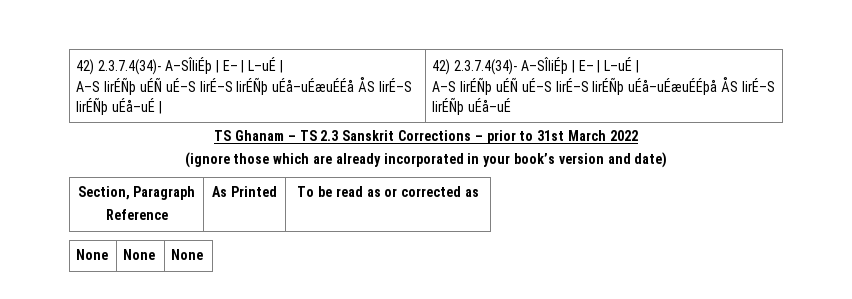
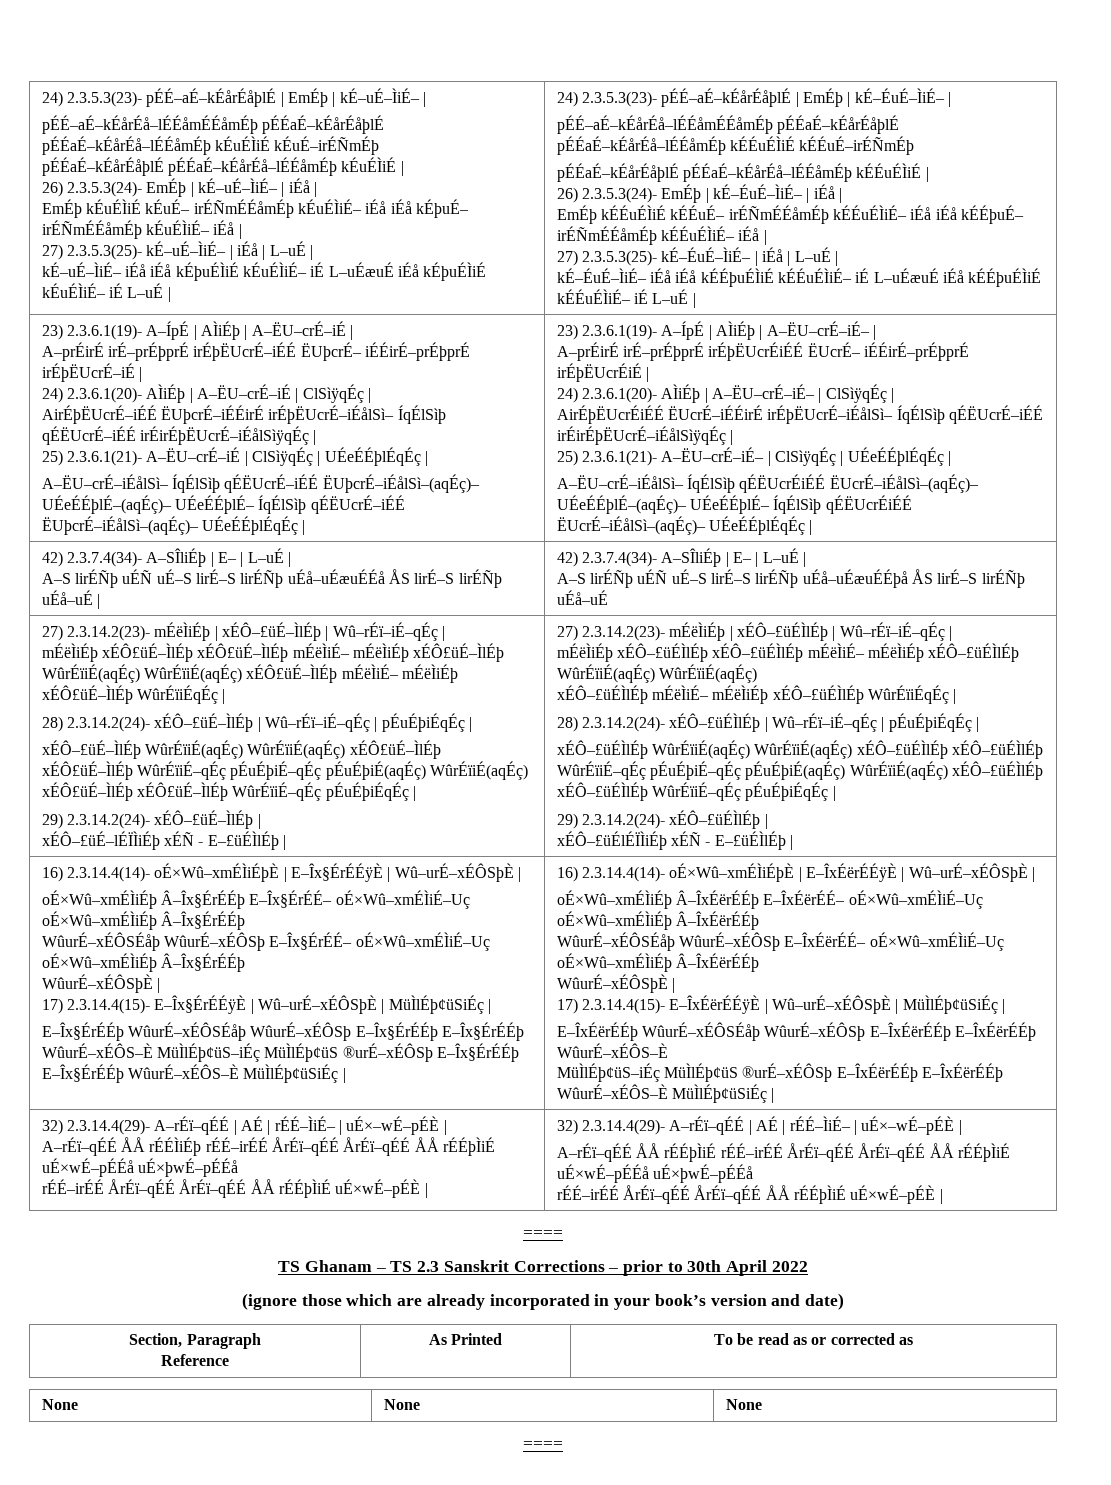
(76, 67) none -> [41,88,426,107] [41,115,385,134] [41,136,380,155] [41,157,404,176] [41,178,317,197] [41,199,469,218] [41,220,242,239] [41,241,313,260] [41,262,487,281] [41,283,171,302] [556,88,951,107] [556,115,900,134] [556,136,915,155] [556,163,929,182] [556,184,842,203] [556,205,1024,224] [556,226,767,245] [556,247,838,266] [556,268,1042,287] [556,289,696,308] [41,321,353,340] [41,342,470,361] [41,363,143,382] [41,384,371,403] [41,405,446,424] [41,426,317,445] [41,447,428,466] [41,474,480,493] [41,495,405,514] [41,516,306,535] [556,321,876,340] [556,342,969,361] [556,363,650,382] [556,384,894,403] [556,405,1043,424] [556,426,734,445] [556,447,951,466] [556,474,979,493] [556,495,912,514] [556,516,813,535] 24) 2.3.5.3(23)- pÉÉ–aÉ–kÉårÉåþlÉ | EmÉþ | kÉ–uÉ–ÌiÉ– | // pÉÉ–aÉ–kÉårÉå–lÉÉåmÉÉåmÉþ pÉÉaÉ–kÉårÉåþlÉ pÉÉaÉ–kÉårÉå–lÉÉåmÉþ kÉuÉÌiÉ kÉuÉ–irÉÑmÉþ // pÉÉaÉ–kÉårÉåþlÉ pÉÉaÉ–kÉårÉå–lÉÉåmÉþ kÉuÉÌiÉ | // 26) 2.3.5.3(24)- EmÉþ | kÉ–uÉ–ÌiÉ– | iÉå | // EmÉþ kÉuÉÌiÉ kÉuÉ– irÉÑmÉÉåmÉþ kÉuÉÌiÉ– iÉå iÉå kÉþuÉ– irÉÑmÉÉåmÉþ kÉuÉÌiÉ– iÉå | // 27) 2.3.5.3(25)- kÉ–uÉ–ÌiÉ– | iÉå | L–uÉ | // kÉ–uÉ–ÌiÉ– iÉå iÉå kÉþuÉÌiÉ kÉuÉÌiÉ– iÉ L–uÉæuÉ iÉå kÉþuÉÌiÉ kÉuÉÌiÉ– iÉ L–uÉ | | 24) 2.3.5.3(23)- pÉÉ–aÉ–kÉårÉåþlÉ | EmÉþ | kÉ–ÉuÉ–ÌiÉ– | // pÉÉ–aÉ–kÉårÉå–lÉÉåmÉÉåmÉþ pÉÉaÉ–kÉårÉåþlÉ pÉÉaÉ–kÉårÉå–lÉÉåmÉþ kÉÉuÉÌiÉ kÉÉuÉ–irÉÑmÉþ // pÉÉaÉ–kÉårÉåþlÉ pÉÉaÉ–kÉårÉå–lÉÉåmÉþ kÉÉuÉÌiÉ | // 26) 2.3.5.3(24)- EmÉþ | kÉ–ÉuÉ–ÌiÉ– | iÉå | // EmÉþ kÉÉuÉÌiÉ kÉÉuÉ– irÉÑmÉÉåmÉþ kÉÉuÉÌiÉ– iÉå iÉå kÉÉþuÉ– irÉÑmÉÉåmÉþ kÉÉuÉÌiÉ– iÉå | // 27) 2.3.5.3(25)- kÉ–ÉuÉ–ÌiÉ– | iÉå | L–uÉ | // kÉ–ÉuÉ–ÌiÉ– iÉå iÉå kÉÉþuÉÌiÉ kÉÉuÉÌiÉ– iÉ L–uÉæuÉ iÉå kÉÉþuÉÌiÉ kÉÉuÉÌiÉ– iÉ L–uÉ | // 23) 2.3.6.1(19)- A–ÍpÉ | AÌiÉþ | A–ËU–crÉ–iÉ | // A–prÉirÉ irÉ–prÉþprÉ irÉþËUcrÉ–iÉÉ ËUþcrÉ– iÉÉirÉ–prÉþprÉ irÉþËUcrÉ–iÉ | // 24) 2.3.6.1(20)- AÌiÉþ | A–ËU–crÉ–iÉ | ClSìÿqÉç | // AirÉþËUcrÉ–iÉÉ ËUþcrÉ–iÉÉirÉ irÉþËUcrÉ–iÉålSì– ÍqÉlSìþ qÉËUcrÉ–iÉÉ irÉirÉþËUcrÉ–iÉålSìÿqÉç | // 25) 2.3.6.1(21)- A–ËU–crÉ–iÉ | ClSìÿqÉç | UÉeÉÉþlÉqÉç | // A–ËU–crÉ–iÉålSì– ÍqÉlSìþ qÉËUcrÉ–iÉÉ ËUþcrÉ–iÉålSì–(aqÉç)– UÉeÉÉþlÉ–(aqÉç)– UÉeÉÉþlÉ– ÍqÉlSìþ qÉËUcrÉ–iÉÉ ËUþcrÉ–iÉålSì–(aqÉç)– UÉeÉÉþlÉqÉç | | 23) 2.3.6.1(19)- A–ÍpÉ | AÌiÉþ | A–ËU–crÉ–iÉ– | // A–prÉirÉ irÉ–prÉþprÉ irÉþËUcrÉiÉÉ ËUcrÉ– iÉÉirÉ–prÉþprÉ irÉþËUcrÉiÉ | // 24) 2.3.6.1(20)- AÌiÉþ | A–ËU–crÉ–iÉ– | ClSìÿqÉç | // AirÉþËUcrÉiÉÉ ËUcrÉ–iÉÉirÉ irÉþËUcrÉ–iÉålSì– ÍqÉlSìþ qÉËUcrÉ–iÉÉ irÉirÉþËUcrÉ–iÉålSìÿqÉç | // 25) 2.3.6.1(21)- A–ËU–crÉ–iÉ– | ClSìÿqÉç | UÉeÉÉþlÉqÉç | // A–ËU–crÉ–iÉålSì– ÍqÉlSìþ qÉËUcrÉiÉÉ ËUcrÉ–iÉålSì–(aqÉç)– UÉeÉÉþlÉ–(aqÉç)– UÉeÉÉþlÉ– ÍqÉlSìþ qÉËUcrÉiÉÉ ËUcrÉ–iÉålSì–(aqÉç)– UÉeÉÉþlÉqÉç | //
(512, 105) none -> [41,622,445,641] [41,643,505,662] [41,664,458,683] [41,685,226,704] [41,713,472,732] [41,740,441,759] [41,761,528,780] [41,782,416,801] [41,810,261,829] [41,831,286,850] [556,622,952,641] [556,643,1020,662] [556,664,758,683] [556,685,957,704] [556,713,979,732] [556,740,1043,759] [556,761,1043,780] [556,782,836,801] [556,810,768,829] [556,831,793,850] [41,863,521,882] [41,890,470,909] [41,911,246,930] [41,932,490,951] [41,953,246,972] [41,974,161,993] [41,995,491,1014] [41,1022,524,1041] [41,1043,519,1062] [41,1064,346,1083] [556,863,1035,882] [556,890,983,909] [556,911,760,930] [556,932,1004,951] [556,953,760,972] [556,974,676,993] [556,995,1005,1014] [556,1022,1036,1041] [556,1043,668,1058] [556,1063,1003,1082] [556,1084,775,1103] [41,1116,447,1135] [41,1137,495,1156] [41,1158,239,1177] [41,1179,428,1198] [556,1116,962,1135] [556,1143,1010,1162] [556,1164,754,1183] [556,1185,943,1204] [523,1230,563,1238] // 27) 2.3.14.2(23)- mÉëÌiÉþ | xÉÔ–£üÉ–ÌlÉþ | Wû–rÉï–iÉ–qÉç | // mÉëÌiÉþ xÉÔ£üÉ–ÌlÉþ xÉÔ£üÉ–ÌlÉþ mÉëÌiÉ– mÉëÌiÉþ xÉÔ£üÉ–ÌlÉþ WûrÉïiÉ(aqÉç) WûrÉïiÉ(aqÉç) xÉÔ£üÉ–ÌlÉþ mÉëÌiÉ– mÉëÌiÉþ xÉÔ£üÉ–ÌlÉþ WûrÉïiÉqÉç | // 28) 2.3.14.2(24)- xÉÔ–£üÉ–ÌlÉþ | Wû–rÉï–iÉ–qÉç | pÉuÉþiÉqÉç | // xÉÔ–£üÉ–ÌlÉþ WûrÉïiÉ(aqÉç) WûrÉïiÉ(aqÉç) xÉÔ£üÉ–ÌlÉþ xÉÔ£üÉ–ÌlÉþ WûrÉïiÉ–qÉç pÉuÉþiÉ–qÉç pÉuÉþiÉ(aqÉç) WûrÉïiÉ(aqÉç) xÉÔ£üÉ–ÌlÉþ xÉÔ£üÉ–ÌlÉþ WûrÉïiÉ–qÉç pÉuÉþiÉqÉç | // 29) 2.3.14.2(24)- xÉÔ–£üÉ–ÌlÉþ | // xÉÔ–£üÉ–lÉÏÌiÉþ xÉÑ - E–£üÉÌlÉþ | | 27) 2.3.14.2(23)- mÉëÌiÉþ | xÉÔ–£üÉÌlÉþ | Wû–rÉï–iÉ–qÉç | // mÉëÌiÉþ xÉÔ–£üÉÌlÉþ xÉÔ–£üÉÌlÉþ mÉëÌiÉ– mÉëÌiÉþ xÉÔ–£üÉÌlÉþ WûrÉïiÉ(aqÉç) WûrÉïiÉ(aqÉç) // xÉÔ–£üÉÌlÉþ mÉëÌiÉ– mÉëÌiÉþ xÉÔ–£üÉÌlÉþ WûrÉïiÉqÉç | // 28) 2.3.14.2(24)- xÉÔ–£üÉÌlÉþ | Wû–rÉï–iÉ–qÉç | pÉuÉþiÉqÉç | // xÉÔ–£üÉÌlÉþ WûrÉïiÉ(aqÉç) WûrÉïiÉ(aqÉç) xÉÔ–£üÉÌlÉþ xÉÔ–£üÉÌlÉþ WûrÉïiÉ–qÉç pÉuÉþiÉ–qÉç pÉuÉþiÉ(aqÉç) WûrÉïiÉ(aqÉç) xÉÔ–£üÉÌlÉþ xÉÔ–£üÉÌlÉþ WûrÉïiÉ–qÉç pÉuÉþiÉqÉç | // 29) 2.3.14.2(24)- xÉÔ–£üÉÌlÉþ | // xÉÔ–£üÉlÉÏÌiÉþ xÉÑ - E–£üÉÌlÉþ | // 16) 2.3.14.4(14)- oÉ×Wû–xmÉÌiÉþÈ | E–Îx§ÉrÉÉÿÈ | Wû–urÉ–xÉÔSþÈ | // oÉ×Wû–xmÉÌiÉþ Â–Îx§ÉrÉÉþ E–Îx§ÉrÉÉ– oÉ×Wû–xmÉÌiÉ–Uç oÉ×Wû–xmÉÌiÉþ Â–Îx§ÉrÉÉþ // WûurÉ–xÉÔSÉåþ WûurÉ–xÉÔSþ E–Îx§ÉrÉÉ– oÉ×Wû–xmÉÌiÉ–Uç oÉ×Wû–xmÉÌiÉþ Â–Îx§ÉrÉÉþ // WûurÉ–xÉÔSþÈ | // 17) 2.3.14.4(15)- E–Îx§ÉrÉÉÿÈ | Wû–urÉ–xÉÔSþÈ | MüÌlÉþ¢üSiÉç | // E–Îx§ÉrÉÉþ WûurÉ–xÉÔSÉåþ WûurÉ–xÉÔSþ E–Îx§ÉrÉÉþ E–Îx§ÉrÉÉþ WûurÉ–xÉÔS–È MüÌlÉþ¢üS–iÉç MüÌlÉþ¢üS ®urÉ–xÉÔSþ E–Îx§ÉrÉÉþ E–Îx§ÉrÉÉþ WûurÉ–xÉÔS–È MüÌlÉþ¢üSiÉç | | 16) 2.3.14.4(14)- oÉ×Wû–xmÉÌiÉþÈ | E–ÎxÉërÉÉÿÈ | Wû–urÉ–xÉÔSþÈ | // oÉ×Wû–xmÉÌiÉþ Â–ÎxÉërÉÉþ E–ÎxÉërÉÉ– oÉ×Wû–xmÉÌiÉ–Uç oÉ×Wû–xmÉÌiÉþ Â–ÎxÉërÉÉþ // WûurÉ–xÉÔSÉåþ WûurÉ–xÉÔSþ E–ÎxÉërÉÉ– oÉ×Wû–xmÉÌiÉ–Uç oÉ×Wû–xmÉÌiÉþ Â–ÎxÉërÉÉþ // WûurÉ–xÉÔSþÈ | // 17) 2.3.14.4(15)- E–ÎxÉërÉÉÿÈ | Wû–urÉ–xÉÔSþÈ | MüÌlÉþ¢üSiÉç | // E–ÎxÉërÉÉþ WûurÉ–xÉÔSÉåþ WûurÉ–xÉÔSþ E–ÎxÉërÉÉþ E–ÎxÉërÉÉþ WûurÉ–xÉÔS–È // MüÌlÉþ¢üS–iÉç MüÌlÉþ¢üS ®urÉ–xÉÔSþ E–ÎxÉërÉÉþ E–ÎxÉërÉÉþ WûurÉ–xÉÔS–È MüÌlÉþ¢üSiÉç | // 32) 2.3.14.4(29)- A–rÉï–qÉÉ | AÉ | rÉÉ–ÌiÉ– | uÉ×–wÉ–pÉÈ | // A–rÉï–qÉÉ ÅÅ rÉÉÌiÉþ rÉÉ–irÉÉ ÅrÉï–qÉÉ ÅrÉï–qÉÉ ÅÅ rÉÉþÌiÉ uÉ×wÉ–pÉÉå uÉ×þwÉ–pÉÉå // rÉÉ–irÉÉ ÅrÉï–qÉÉ ÅrÉï–qÉÉ ÅÅ rÉÉþÌiÉ uÉ×wÉ–pÉÈ | | 32) 2.3.14.4(29)- A–rÉï–qÉÉ | AÉ | rÉÉ–ÌiÉ– | uÉ×–wÉ–pÉÈ | // A–rÉï–qÉÉ ÅÅ rÉÉþÌiÉ rÉÉ–irÉÉ ÅrÉï–qÉÉ ÅrÉï–qÉÉ ÅÅ rÉÉþÌiÉ uÉ×wÉ–pÉÉå uÉ×þwÉ–pÉÉå // rÉÉ–irÉÉ ÅrÉï–qÉÉ ÅrÉï–qÉÉ ÅÅ rÉÉþÌiÉ uÉ×wÉ–pÉÈ | // ====
[537,130,606,141] 31st March -> [687,1260,768,1276] 30th April
(204, 254) none -> [523,1441,563,1449] // ====

